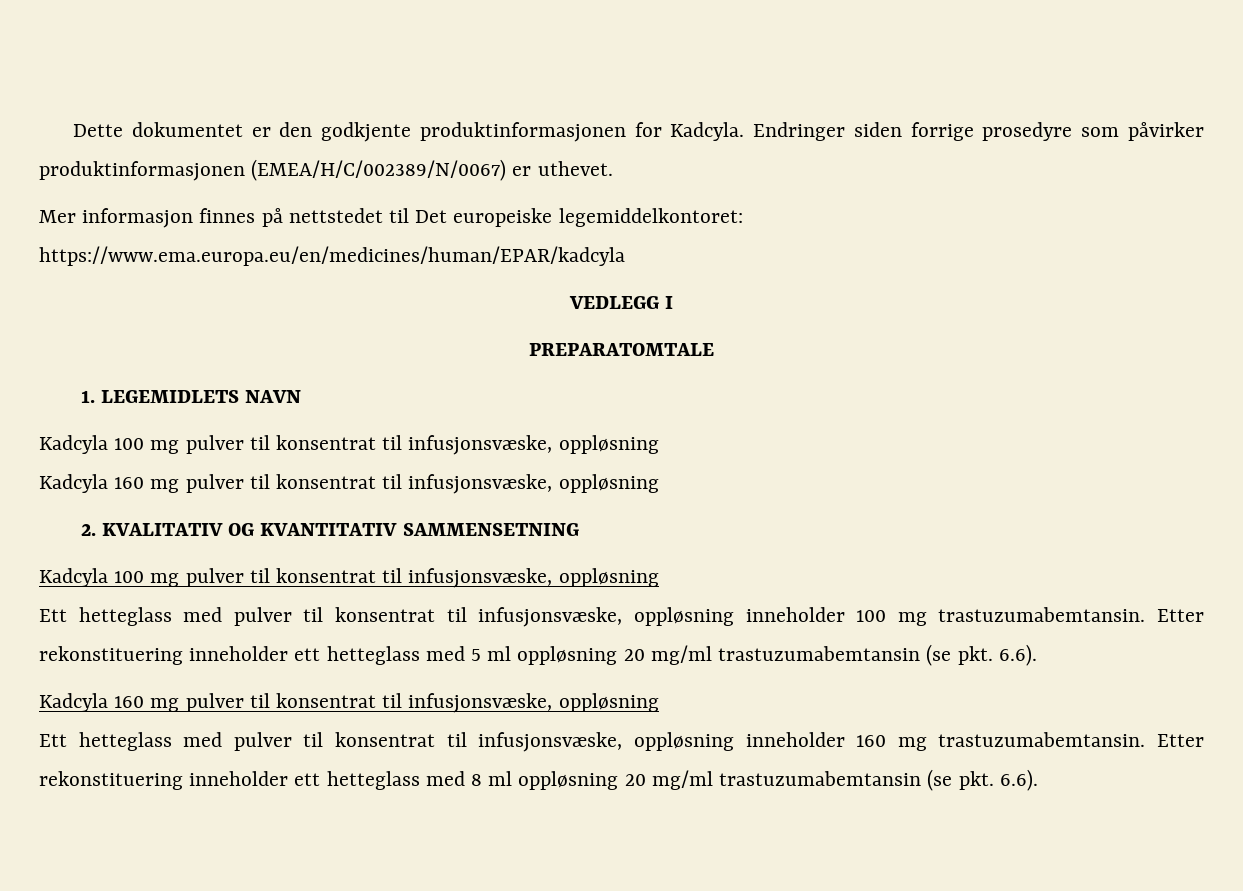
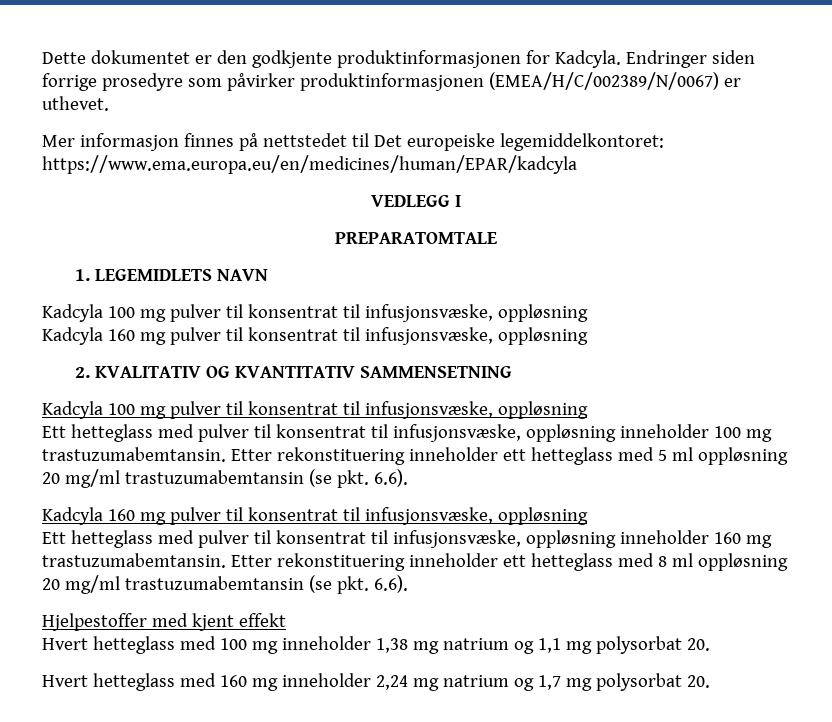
(1038, 780) none -> [42,613,286,631] [42,636,710,654] [42,673,710,691] // Hjelpestoffer med kjent effekt // Hvert hetteglass med 100 mg inneholder 1,38 mg natrium og 1,1 mg polysorbat 20. // Hvert hetteglass med 160 mg inneholder 2,24 mg natrium og 1,7 mg polysorbat 20.

